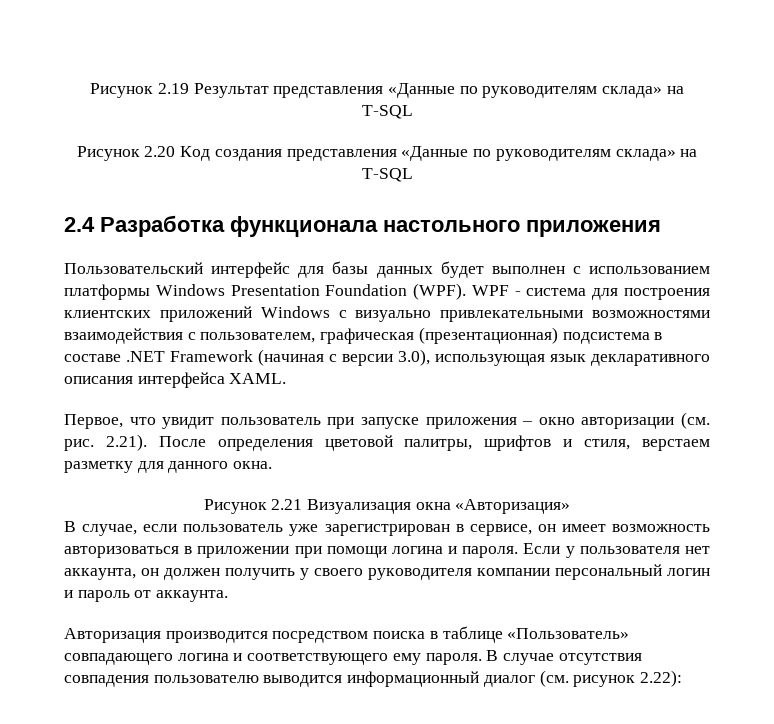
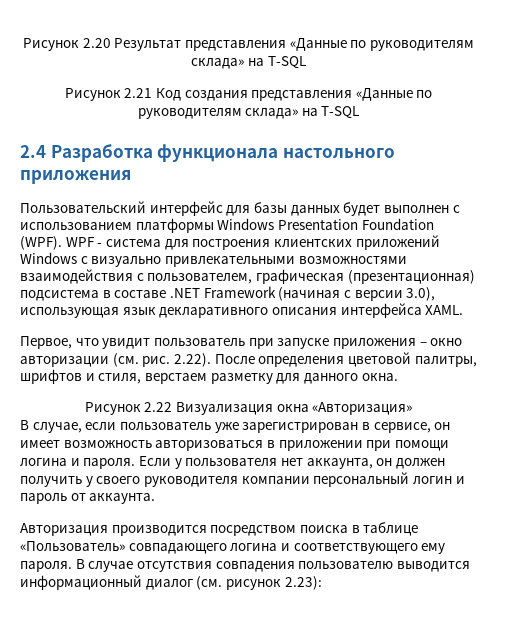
[90,83,189,98] Рисунок 2.19 -> [23,38,111,51] Рисунок 2.20
[144,146,176,157] 2.20 -> [124,88,153,98] 2.21
[105,434,147,451] 2.21). -> [173,353,211,367] 2.22).
[271,499,303,510] 2.21 -> [144,402,173,412] 2.22
[640,670,683,687] 2.22): -> [284,576,322,590] 2.23):

